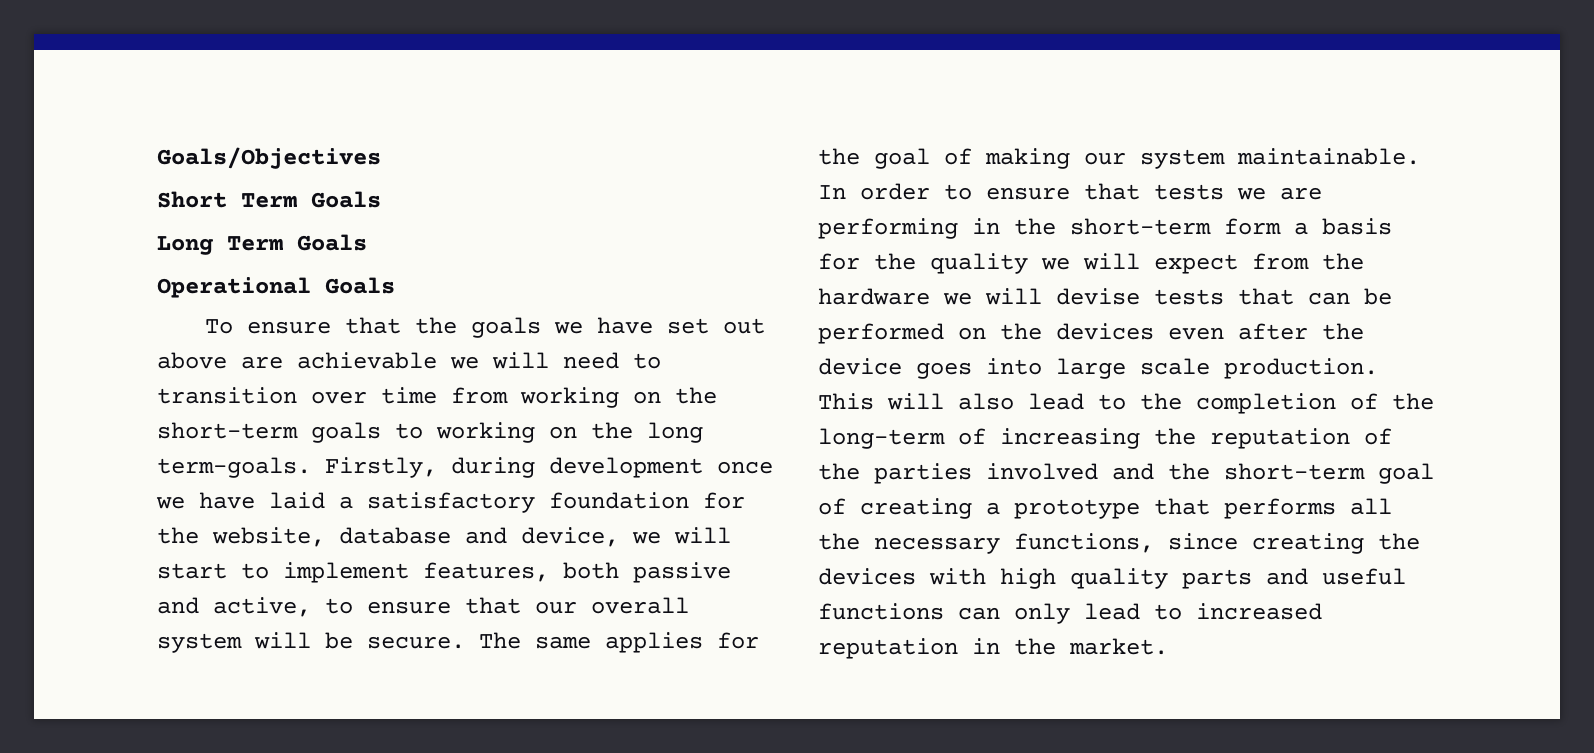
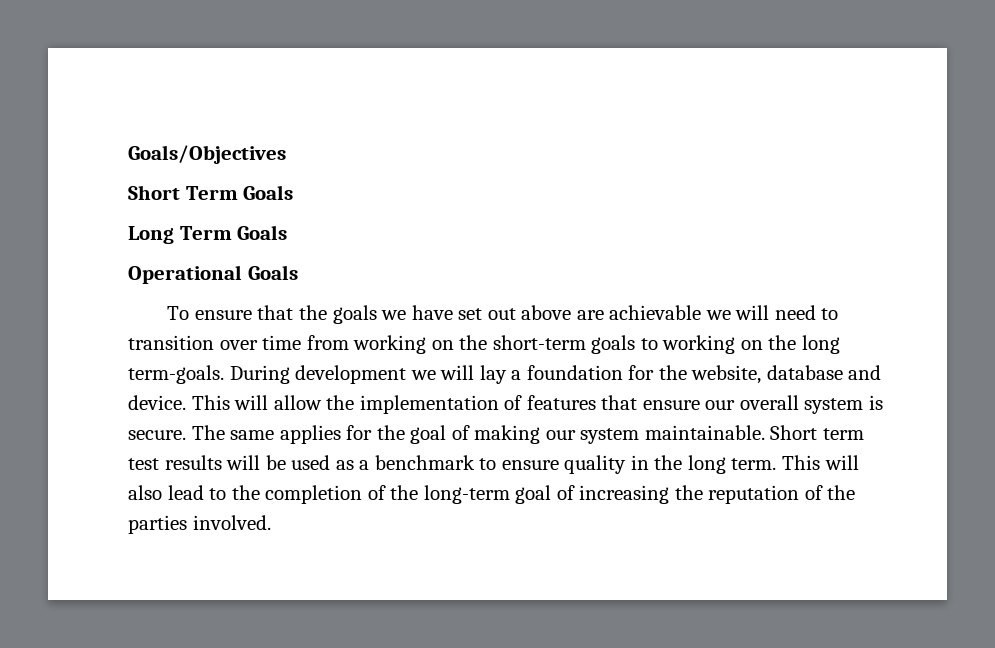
[325,457,773,478] [156,492,535,513] Firstly, during development once we have laid a satisfactory -> [229,365,522,384] During development we will lay a
[521,527,731,547] [157,562,731,583] [157,597,521,617] device, we will start to implement features, both passive and active, to ensure that -> [128,395,700,414] device. This will allow the implementation of features that ensure
[254,632,353,649] will be -> [868,395,883,410] is
[818,183,1322,200] [818,218,1392,239] [818,253,1364,274] [818,288,1392,305] [818,323,1364,344] [818,358,1378,379] In order to ensure that tests we are performing in the short-term form a basis for the quality we will expect from the hardware we will devise tests that can be performed on the devices even after the device goes into large scale production. -> [770,425,864,440] [128,455,777,474] Short term test results will be used as a benchmark to ensure quality in the long term.
(945, 438) none -> [515,485,552,504] goal
[986,463,1434,484] [818,498,1392,519] [818,533,1420,554] [818,568,1406,589] [818,603,1322,624] [818,638,1168,659] involved and the short-term goal of creating a prototype that performs all the necessary functions, since creating the devices with high quality parts and useful functions can only lead to increased reputation in the market. -> [192,515,271,530] involved.

